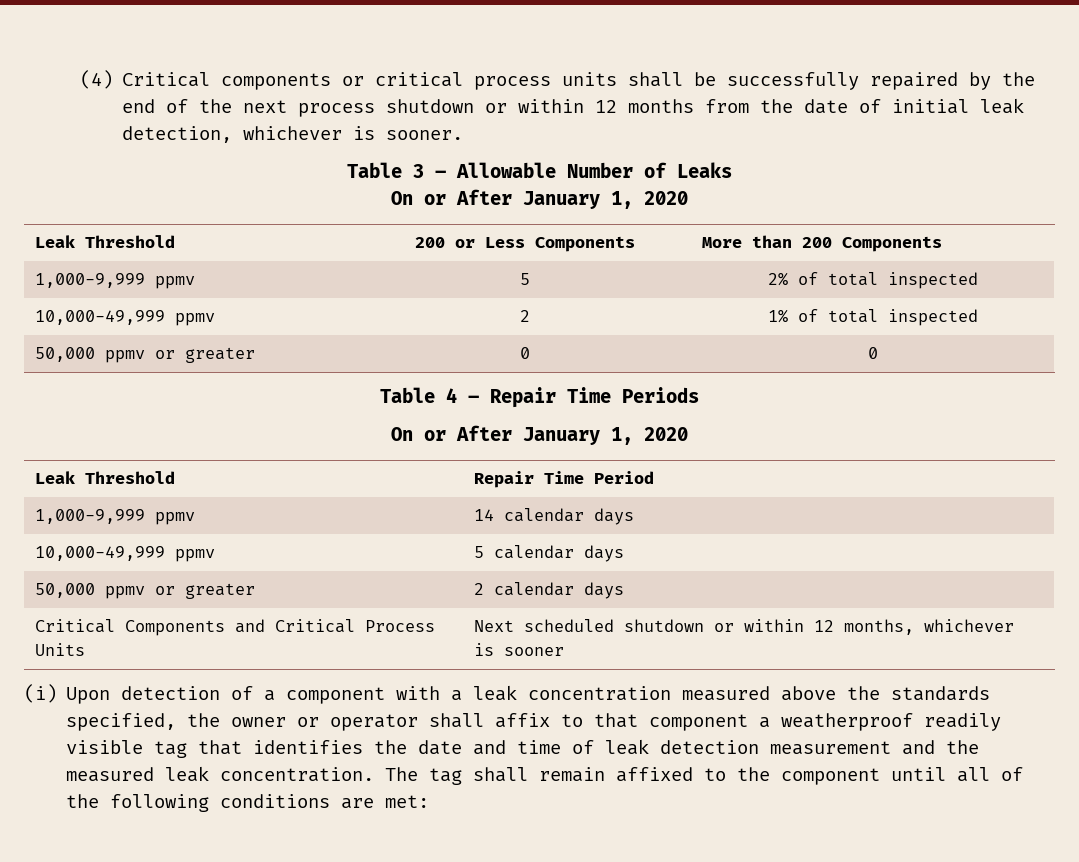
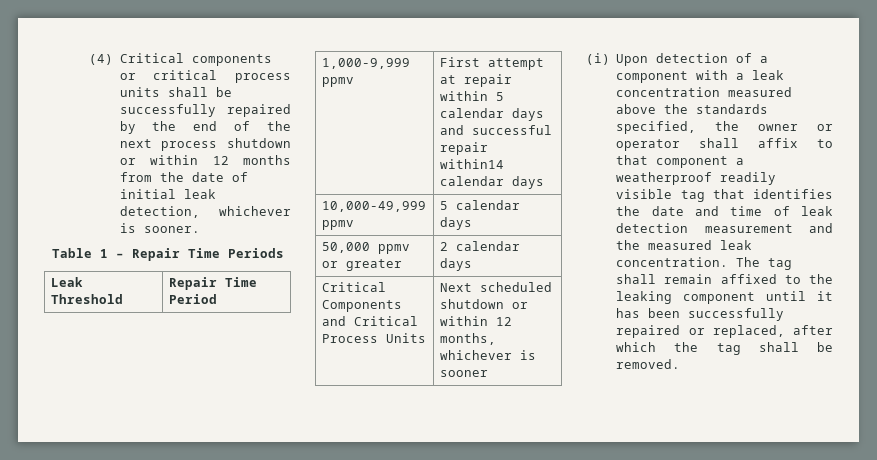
[413,162,732,178] [391,189,688,209] [35,235,176,248] [414,236,635,252] [702,235,943,252] [35,273,196,289] [519,273,530,285] [768,272,978,289] [35,310,216,326] [519,310,530,322] [768,309,978,326] [35,347,256,363] [519,347,530,359] [868,347,878,359] [380,387,699,408] [391,425,688,445] 3 – Allowable Number of Leaks // On or After January 1, 2020 // Leak Threshold | 200 or Less Components | More than 200 Components // 1,000-9,999 ppmv | 5 | 2% of total inspected // 10,000-49,999 ppmv | 2 | 1% of total inspected // 50,000 ppmv or greater | 0 | 0 // Table 4 – Repair Time Periods // On or After January 1, 2020 -> [99,248,284,261] 1 – Repair Time Periods
[474,509,495,521] 14 -> [439,57,544,70] [439,74,512,87] [439,91,504,101] [439,108,544,121] [439,125,552,135] [439,142,488,155] [439,159,504,169] First attempt at repair within 5 calendar days and successful repair within14
(771, 774) none -> [616,291,673,304] leaking
[957,767,1024,782] [66,794,430,812] all of the following conditions are met: -> [817,291,833,301] [616,308,785,321] [616,325,833,338] [616,342,833,355] [616,359,681,369] it has been successfully repaired or replaced, after which the tag shall be removed.

